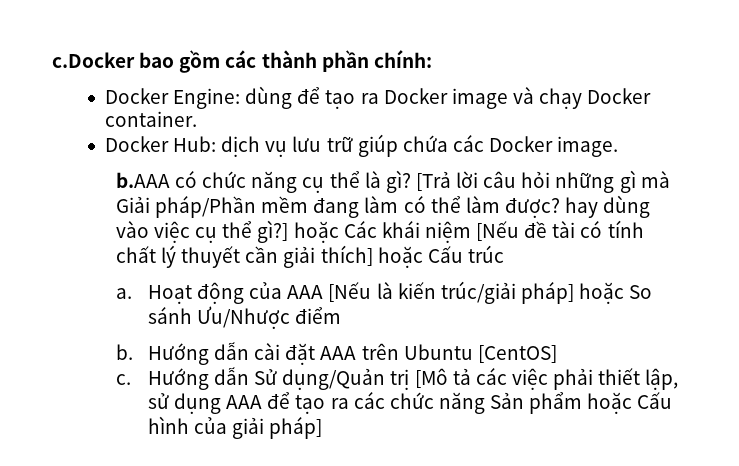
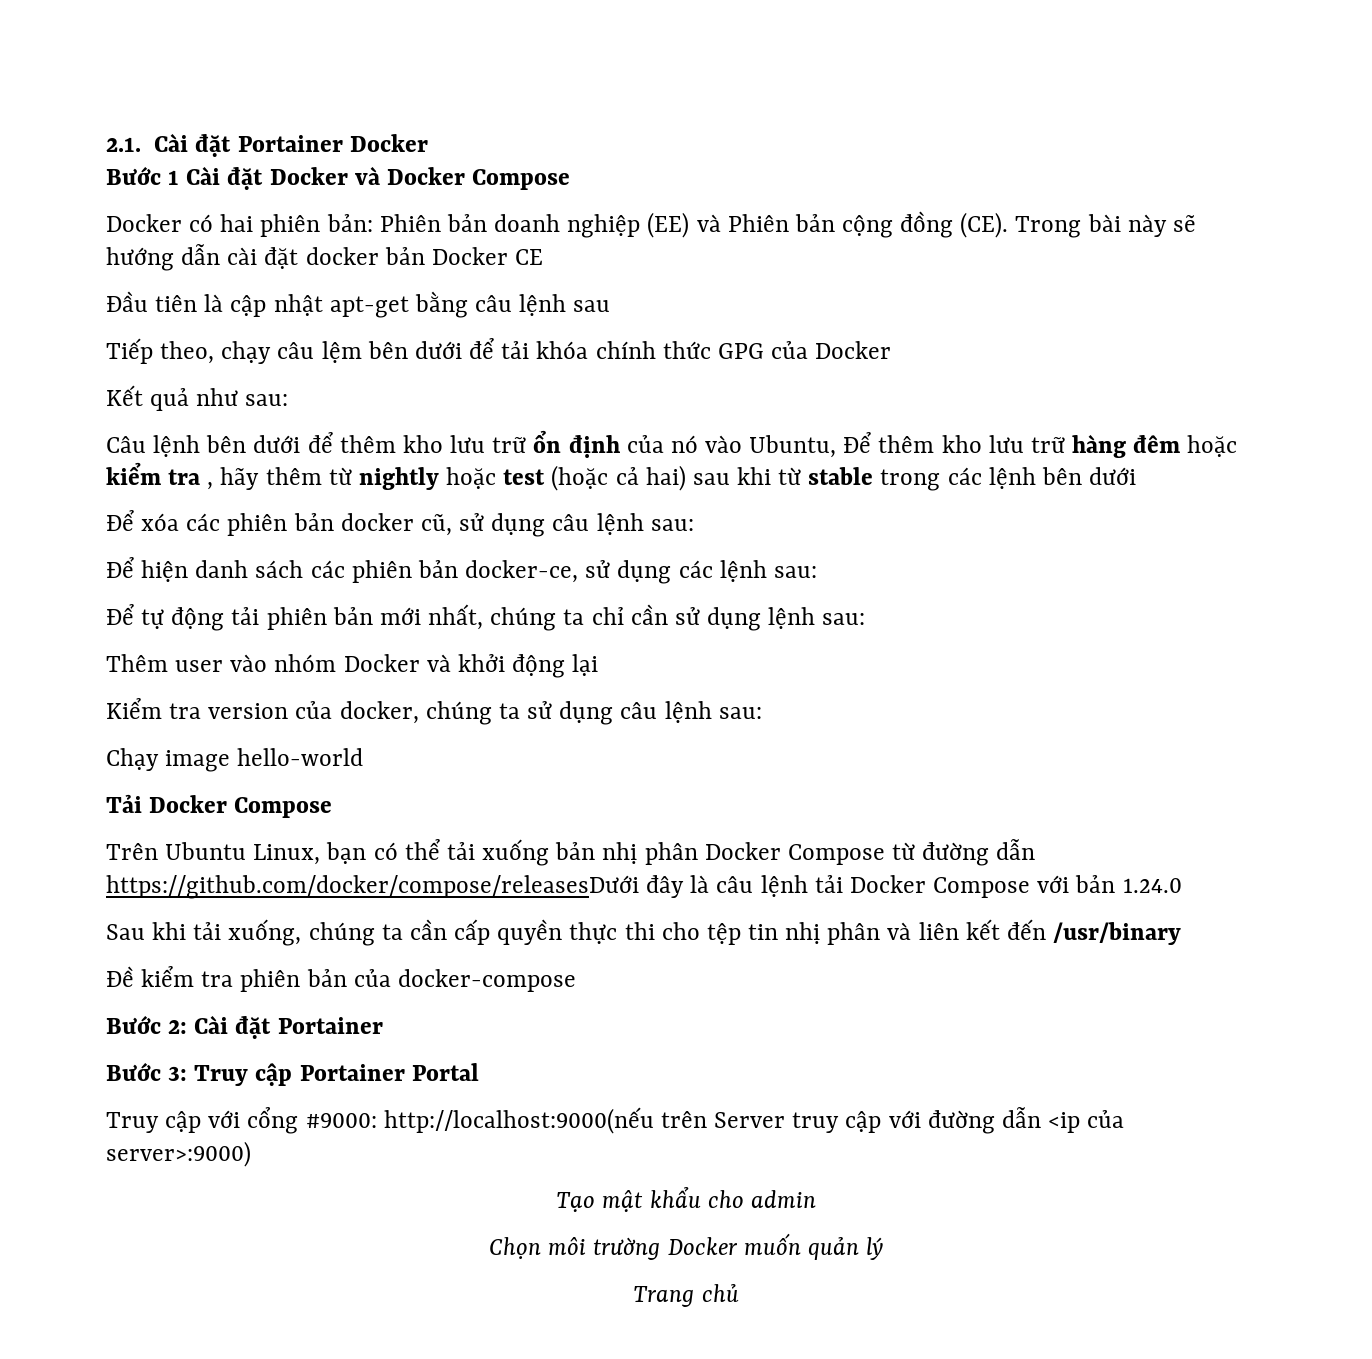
[52,50,432,73] [104,86,652,109] [104,111,197,127] [104,134,619,157] [115,170,670,193] [115,195,651,218] [115,220,644,243] [115,245,504,268] [115,281,653,304] [147,306,342,329] [115,342,557,365] [115,367,679,390] [147,392,673,414] [147,416,323,439] c.Docker bao gồm các thành phần chính: // Docker Engine: dùng để tạo ra Docker image và chạy Docker container. // Docker Hub: dịch vụ lưu trữ giúp chứa các Docker image. // b.AAA có chức năng cụ thể là gì? [Trả lời câu hỏi những gì mà Giải pháp/Phần mềm đang làm có thể làm được? hay dùng vào việc cụ thể gì?] hoặc Các khái niệm [Nếu đề tài có tính chất lý thuyết cần giải thích] hoặc Cấu trúc // a. Hoạt động của AAA [Nếu là kiến trúc/giải pháp] hoặc So sánh Ưu/Nhược điểm // b. Hướng dẫn cài đặt AAA trên Ubuntu [CentOS] // c. Hướng dẫn Sử dụng/Quản trị [Mô tả các việc phải thiết lập, sử dụng AAA để tạo ra các chức năng Sản phẩm hoặc Cấu hình của giải pháp] -> [106,133,428,157] [106,166,571,190] [106,211,1196,238] [106,244,544,271] [106,291,611,318] [106,338,892,364] [106,385,289,411] [106,430,1238,458] [106,462,1137,491] [106,510,694,537] [106,557,817,584] [106,604,866,631] [106,654,599,678] [106,698,762,725] [106,748,364,772] [106,794,333,818] [106,839,1036,866] [106,875,1182,899] [106,919,1182,946] [106,966,576,992] [106,1015,383,1039] [106,1062,479,1086] [106,1107,1125,1134] [106,1141,251,1167] [556,1187,816,1212] [489,1233,883,1260] [633,1284,739,1307] 2.1. Cài đặt Portainer Docker // Bước 1 Cài đặt Docker và Docker Compose // Docker có hai phiên bản: Phiên bản doanh nghiệp (EE) và Phiên bản cộng đồng (CE). Trong bài này sẽ hướng dẫn cài đặt docker bản Docker CE // Đầu tiên là cập nhật apt-get bằng câu lệnh sau // Tiếp theo, chạy câu lệm bên dưới để tải khóa chính thức GPG của Docker // Kết quả như sau: // Câu lệnh bên dưới để thêm kho lưu trữ ổn định của nó vào Ubuntu, Để thêm kho lưu trữ hàng đêm hoặc kiểm tra , hãy thêm từ nightly hoặc test (hoặc cả hai) sau khi từ stable trong các lệnh bên dưới // Để xóa các phiên bản docker cũ, sử dụng câu lệnh sau: // Để hiện danh sách các phiên bản docker-ce, sử dụng các lệnh sau: // Để tự động tải phiên bản mới nhất, chúng ta chỉ cần sử dụng lệnh sau: // Thêm user vào nhóm Docker và khởi động lại // Kiểm tra version của docker, chúng ta sử dụng câu lệnh sau: // Chạy image hello-world // Tải Docker Compose // Trên Ubuntu Linux, bạn có thể tải xuống bản nhị phân Docker Compose từ đường dẫn https://github.com/docker/compose/releasesDưới đây là câu lệnh tải Docker Compose với bản 1.24.0 // Sau khi tải xuống, chúng ta cần cấp quyền thực thi cho tệp tin nhị phân và liên kết đến /usr/binary // Đề kiểm tra phiên bản của docker-compose // Bước 2: Cài đặt Portainer // Bước 3: Truy cập Portainer Portal // Truy cập với cổng #9000: http://localhost:9000(nếu trên Server truy cập với đường dẫn <ip của server>:9000) // Tạo mật khẩu cho admin // Chọn môi trường Docker muốn quản lý // Trang chủ

